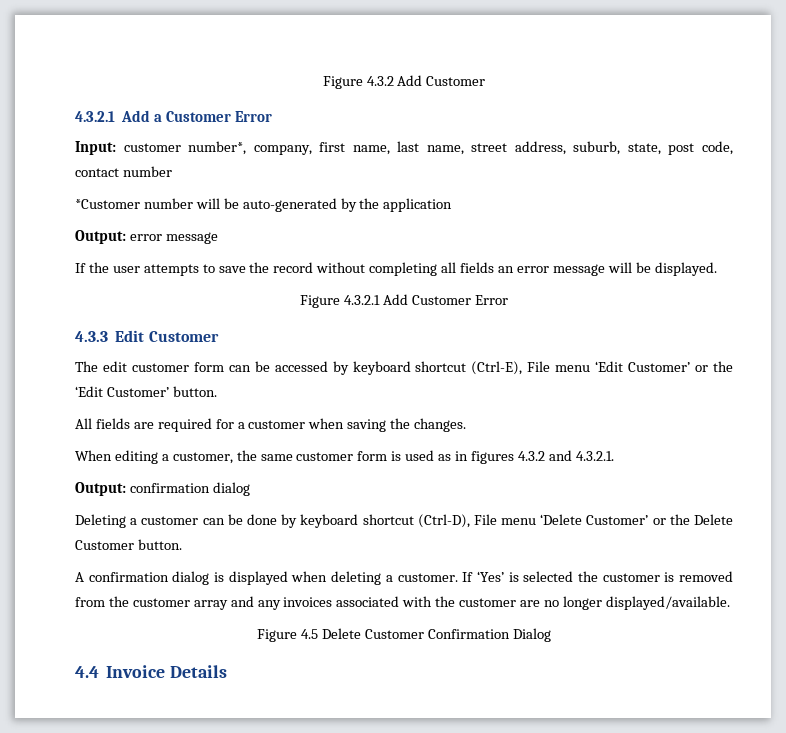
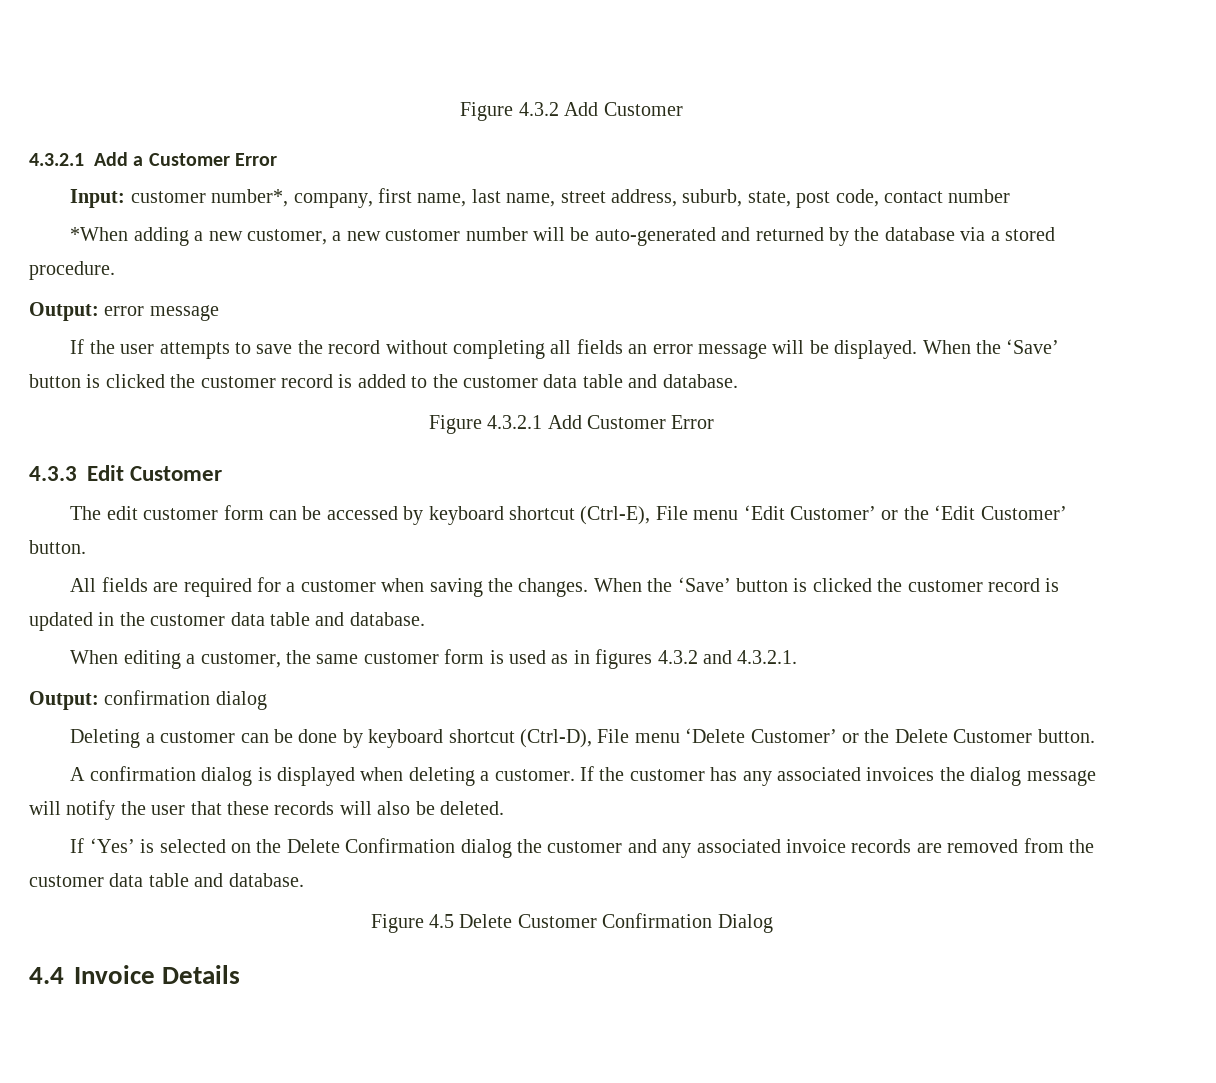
[75,198,453,212] *Customer number will be auto-generated by the application -> [70,227,1056,246] [29,261,115,280] *When adding a new customer, a new customer number will be auto-generated and returned by the database via a stored procedure.
(717, 269) none -> [922,339,1060,354] [29,374,738,388] When the ‘Save’ button is clicked the customer record is added to the customer data table and database.
(467, 425) none -> [593,577,1060,592] [29,612,425,631] When the ‘Save’ button is clicked the customer record is updated in the customer data table and database.
[476,571,733,582] [75,596,730,610] ‘Yes’ is selected the customer is removed from the customer array and any invoices associated with the customer are no longer displayed/available. -> [599,767,1096,786] [29,800,504,820] [70,838,1095,858] [29,873,304,887] the customer has any associated invoices the dialog message will notify the user that these records will also be deleted. // If ‘Yes’ is selected on the Delete Confirmation dialog the customer and any associated invoice records are removed from the customer data table and database.

